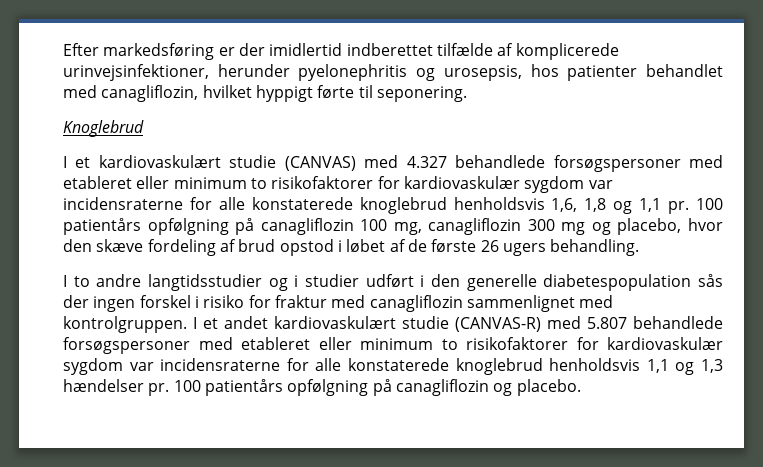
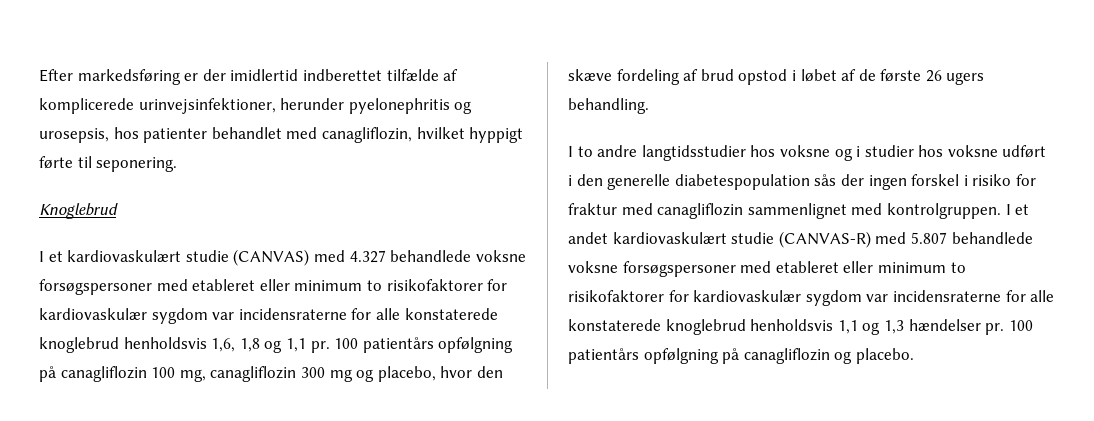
(546, 161) none -> [475,250,526,262] voksne
(262, 282) none -> [750,145,830,157] hos voksne
(359, 280) none -> [918,145,998,157] hos voksne
(723, 322) none -> [568,261,618,273] voksne

